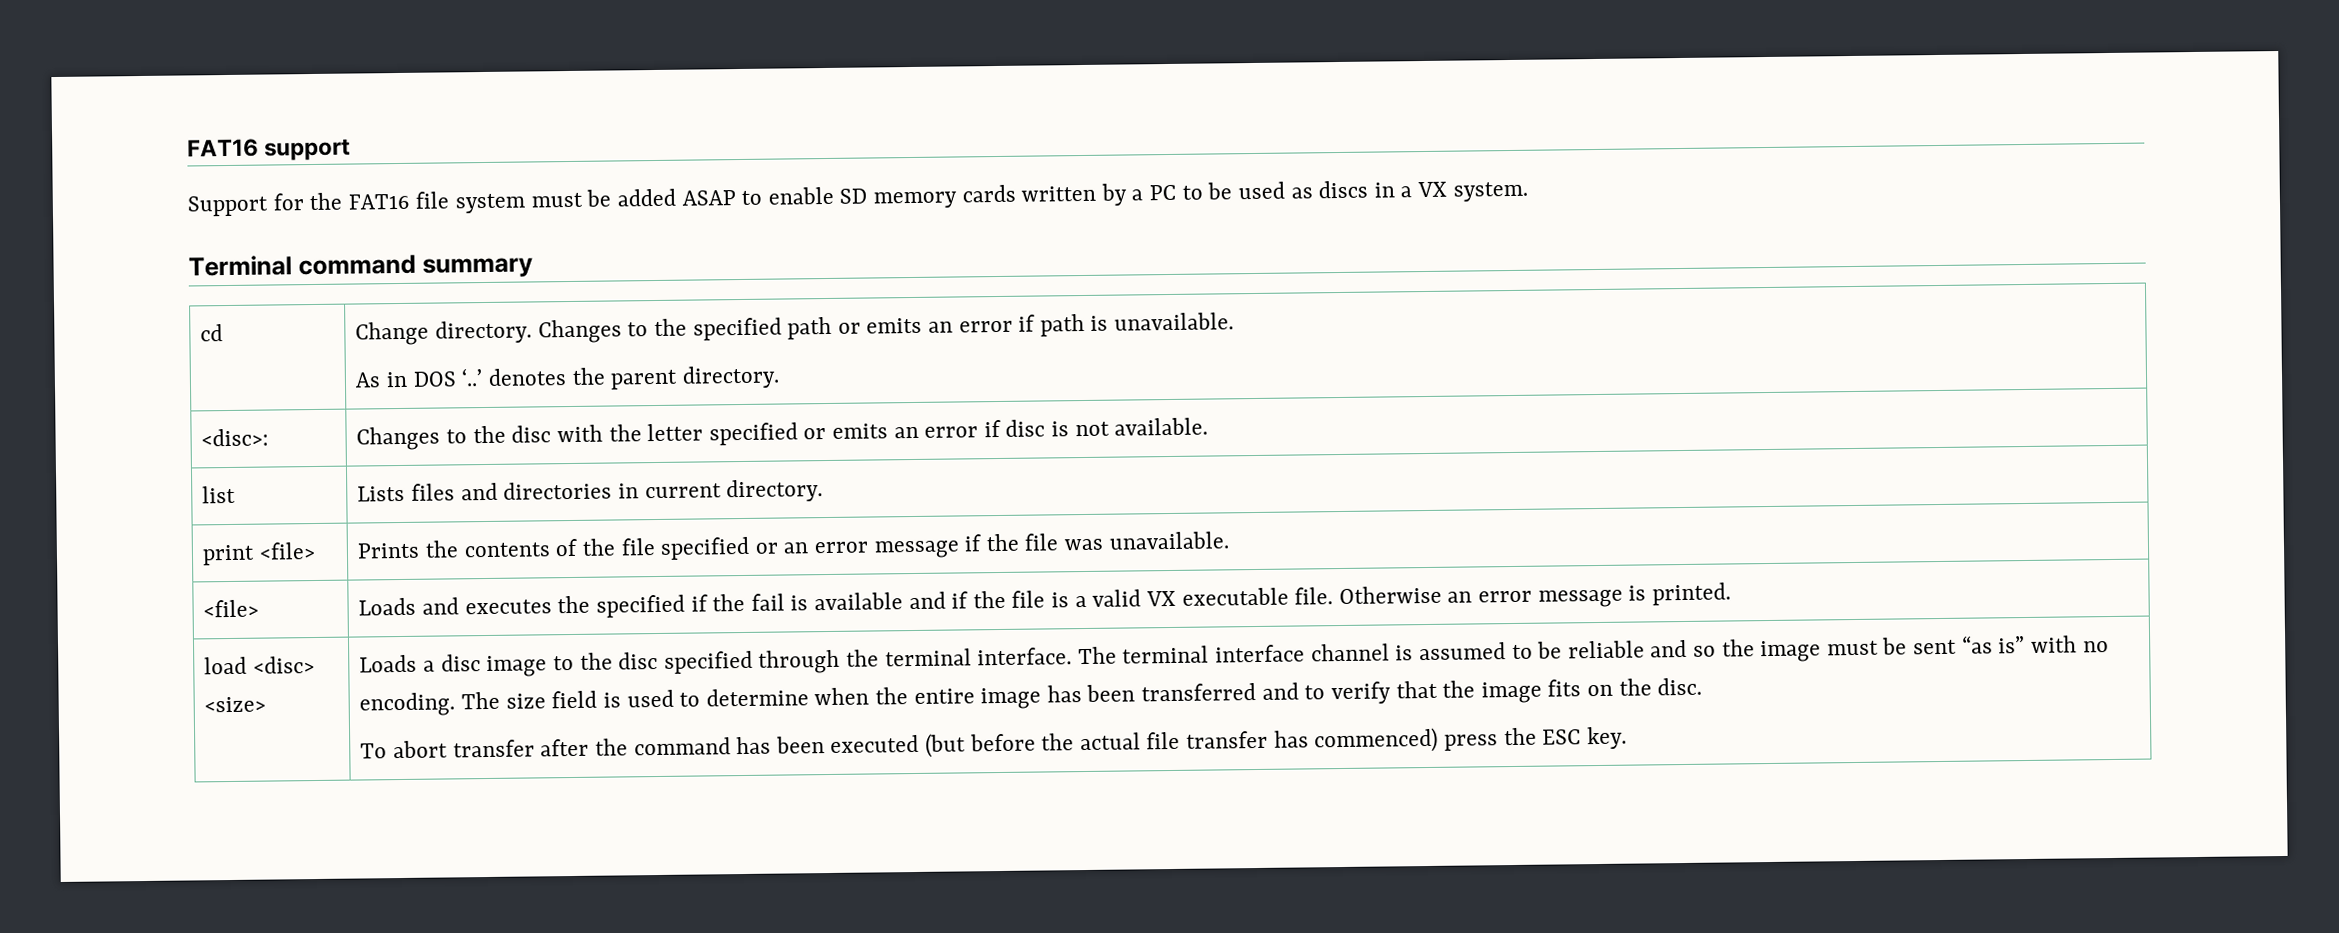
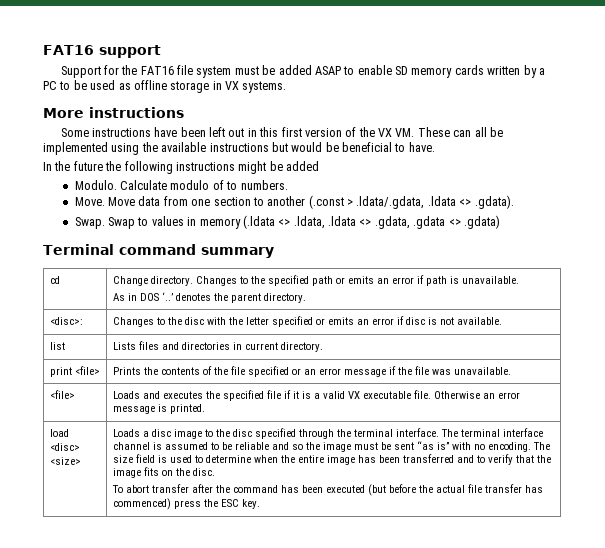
[1318,180,1528,202] discs in a VX system. -> [133,80,287,93] [43,107,184,118] [60,127,503,137] [43,142,435,155] [43,161,319,174] [74,180,288,190] [74,195,514,209] [74,215,500,229] offline storage in VX systems. // More instructions // Some instructions have been left out in this first version of the VX VM. These can all be implemented using the available instructions but would be beneficial to have. // In the future the following instructions might be added // Modulo. Calculate modulo of to numbers. // Move. Move data from one section to another (.const > .ldata/.gdata, .ldata <> .gdata). // Swap. Swap to values in memory (.ldata <> .ldata, .ldata <> .gdata, .gdata <> .gdata)
[690,590,1046,612] if the fail is available and if the file -> [266,390,299,399] file if it

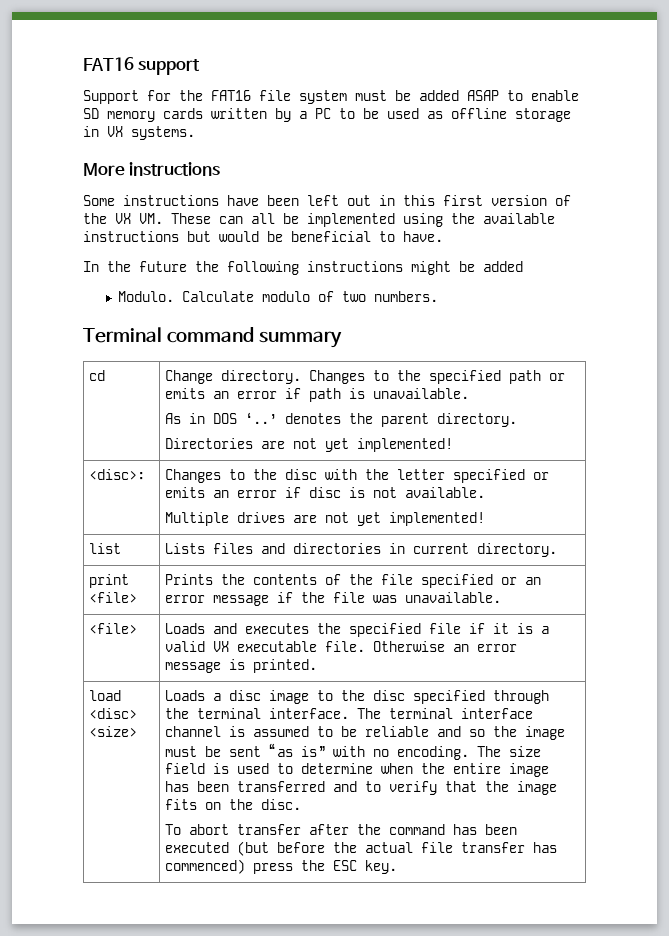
[226,181,238,190] to -> [341,291,366,302] two
[74,195,514,209] [74,215,500,229] // Move. Move data from one section to another (.const > .ldata/.gdata, .ldata <> .gdata). // Swap. Swap to values in memory (.ldata <> .ldata, .ldata <> .gdata, .gdata <> .gdata) -> (438, 296) none
(306, 298) none -> [165,438,454,452] // Directories are not yet implemented!
(502, 321) none -> [165,512,486,526] // Multiple drives are not yet implemented!

